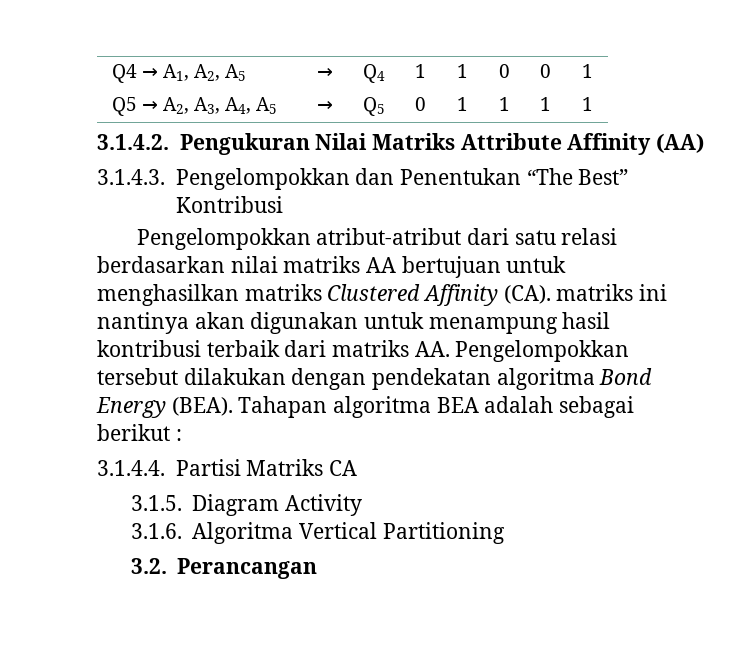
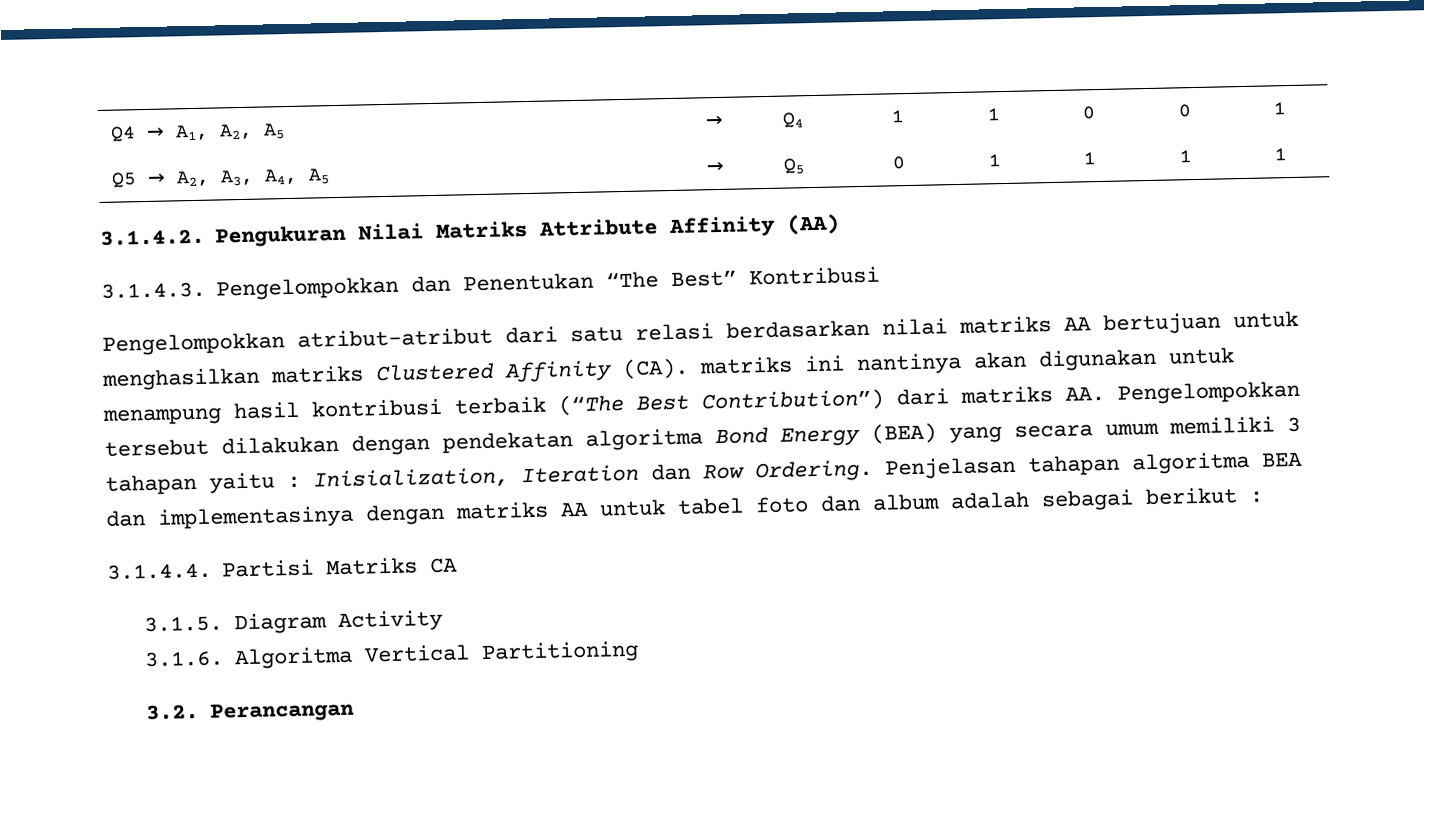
(280, 348) none -> [558,388,884,416] (“The Best Contribution”)
[171,396,479,418] (BEA). Tahapan algoritma BEA -> [871,416,1301,444] [105,451,1303,496] [105,493,940,530] (BEA) yang secara umum memiliki 3 tahapan yaitu : Inisialization, Iteration dan Row Ordering. Penjelasan tahapan algoritma BEA dan implementasinya dengan matriks AA untuk tabel foto dan album

